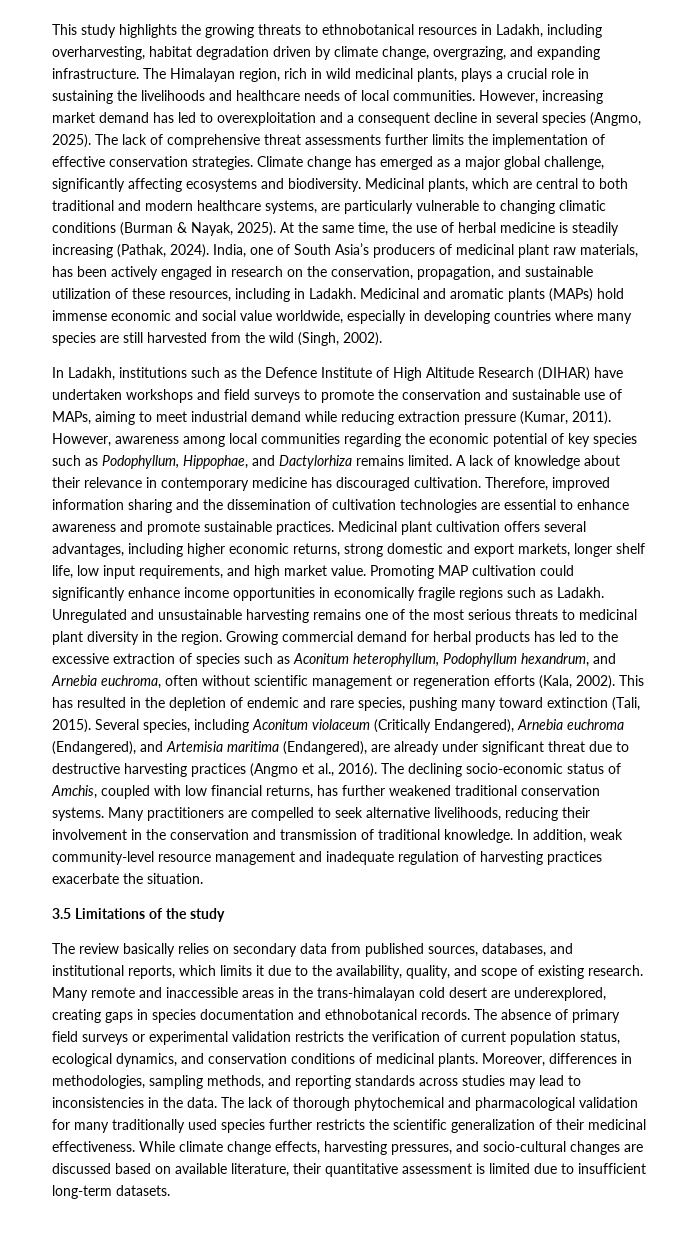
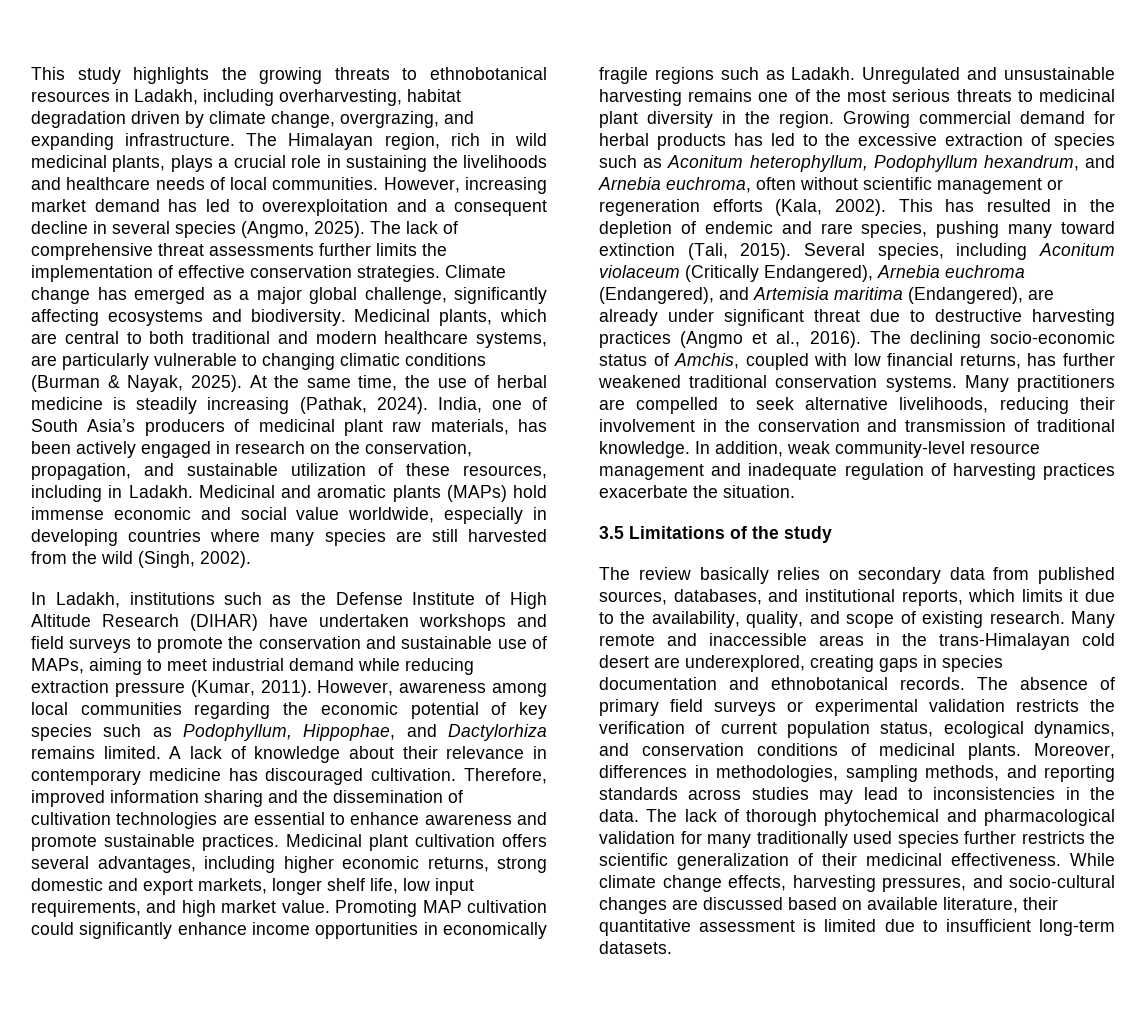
[265,367,317,378] Defence -> [335,592,403,605] Defense
[317,987,415,1001] trans-himalayan -> [939,633,1070,650] trans-Himalayan

